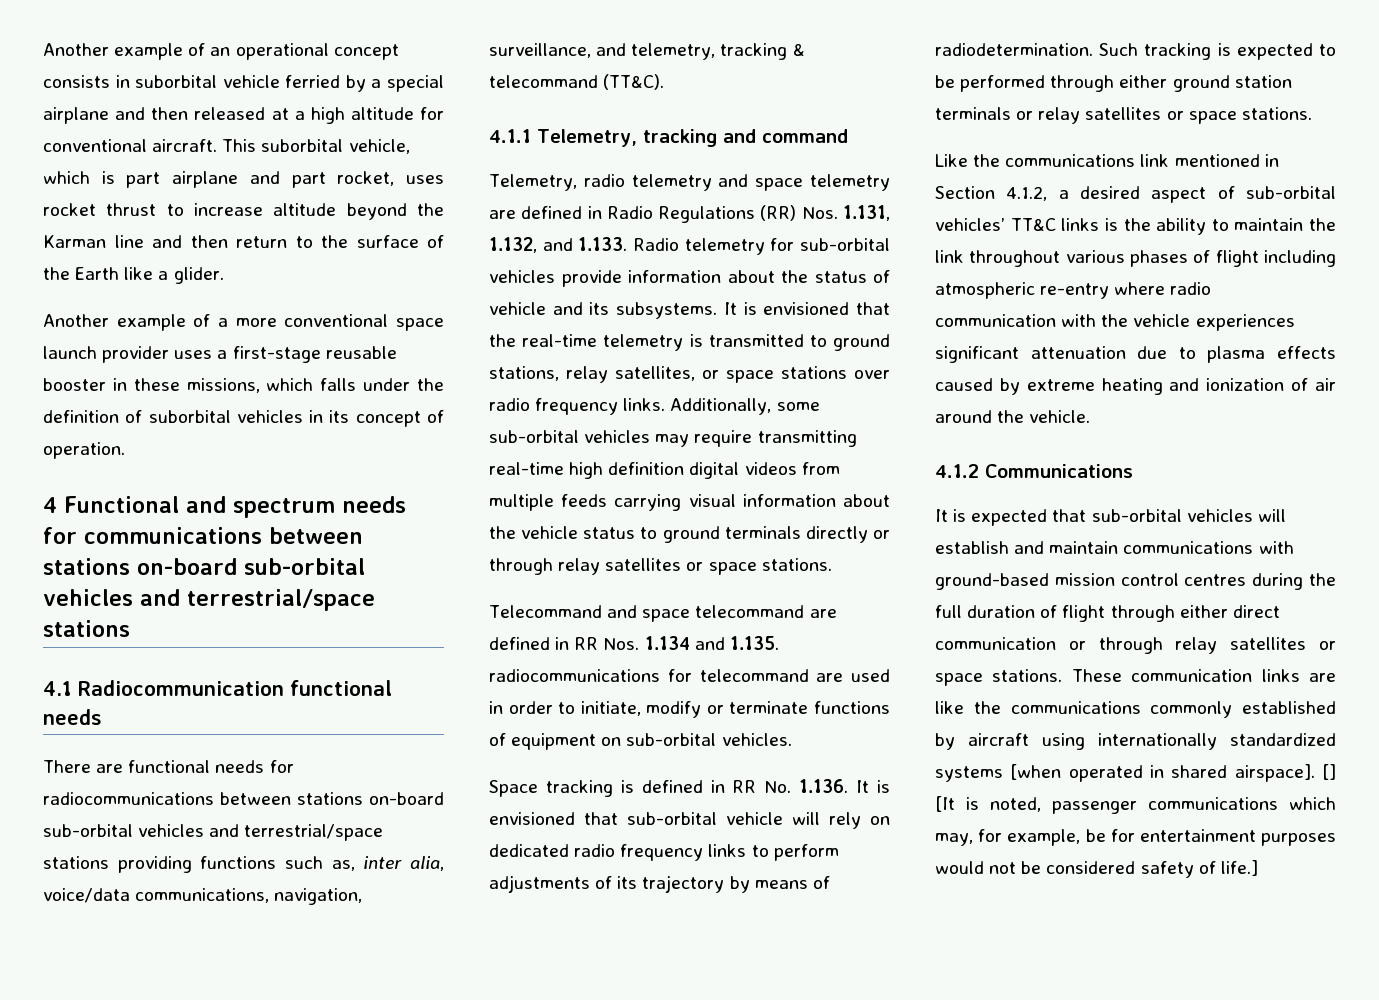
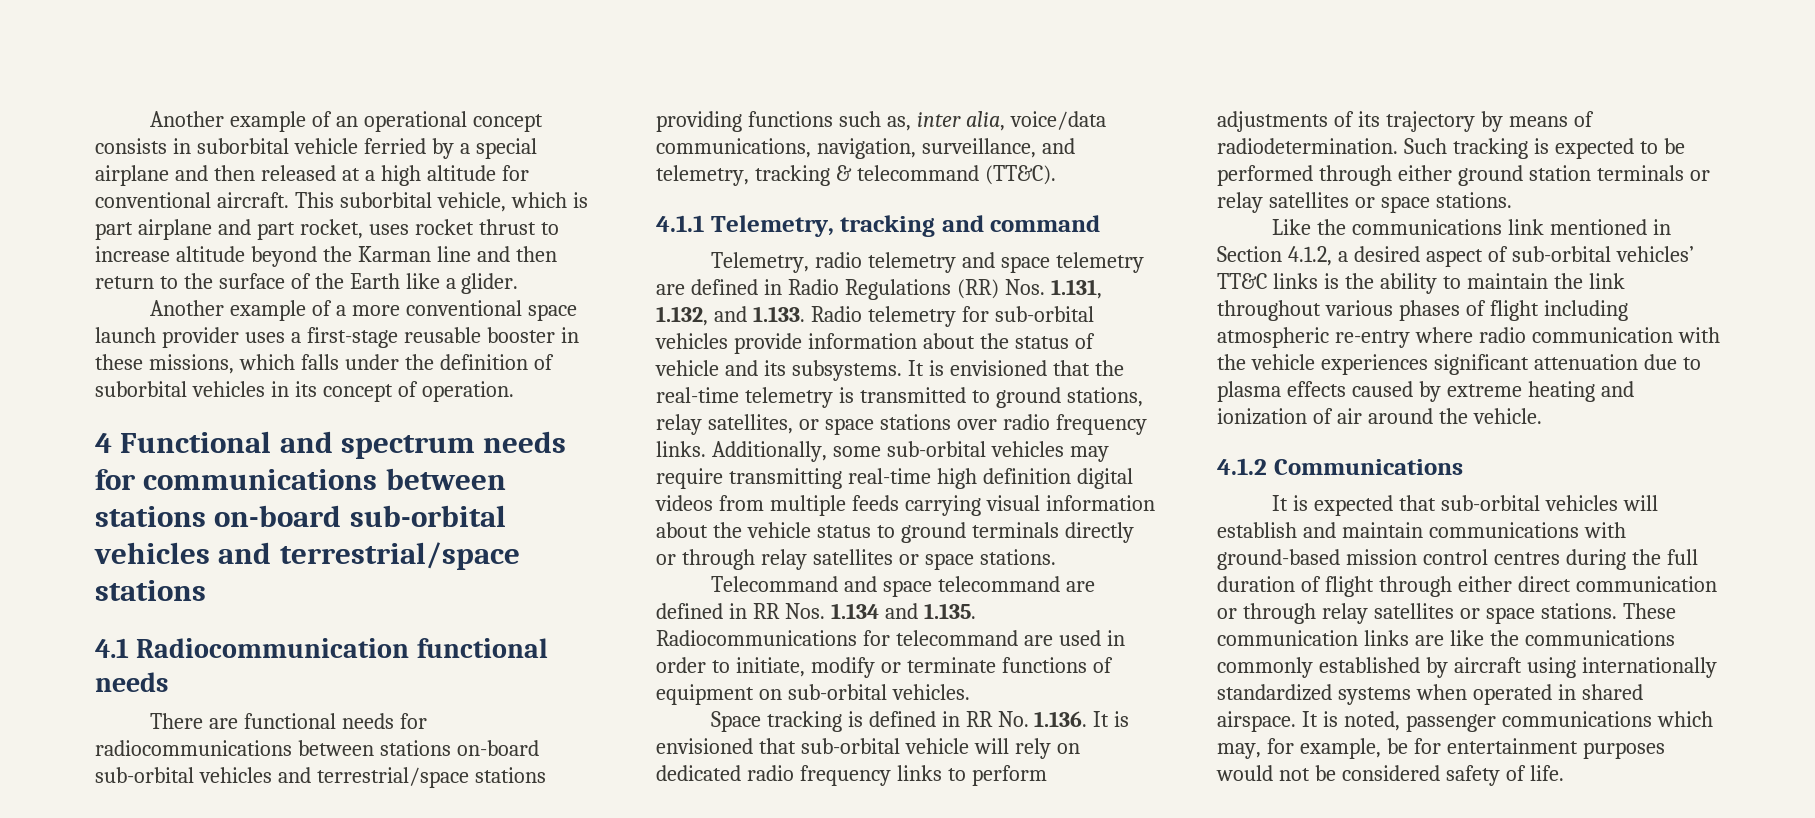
[489,669,660,682] radiocommunications -> [656,630,857,646] Radiocommunications
[1010,764,1062,780] [when -> [1415,684,1467,700] when
[1234,764,1336,782] [935,796,955,812] airspace]. [] [It -> [1217,711,1318,732] airspace. It
[1220,860,1258,876] life.] -> [1529,765,1564,781] life.

